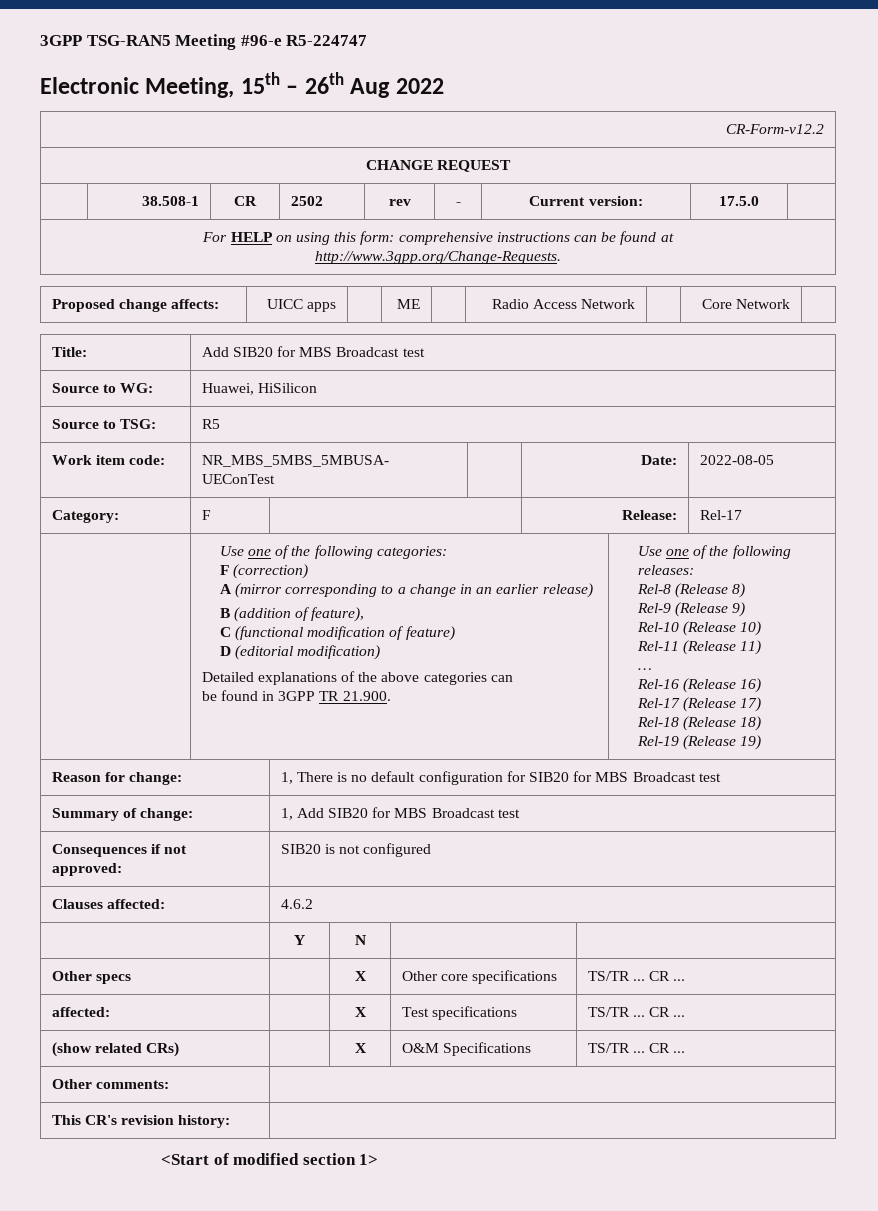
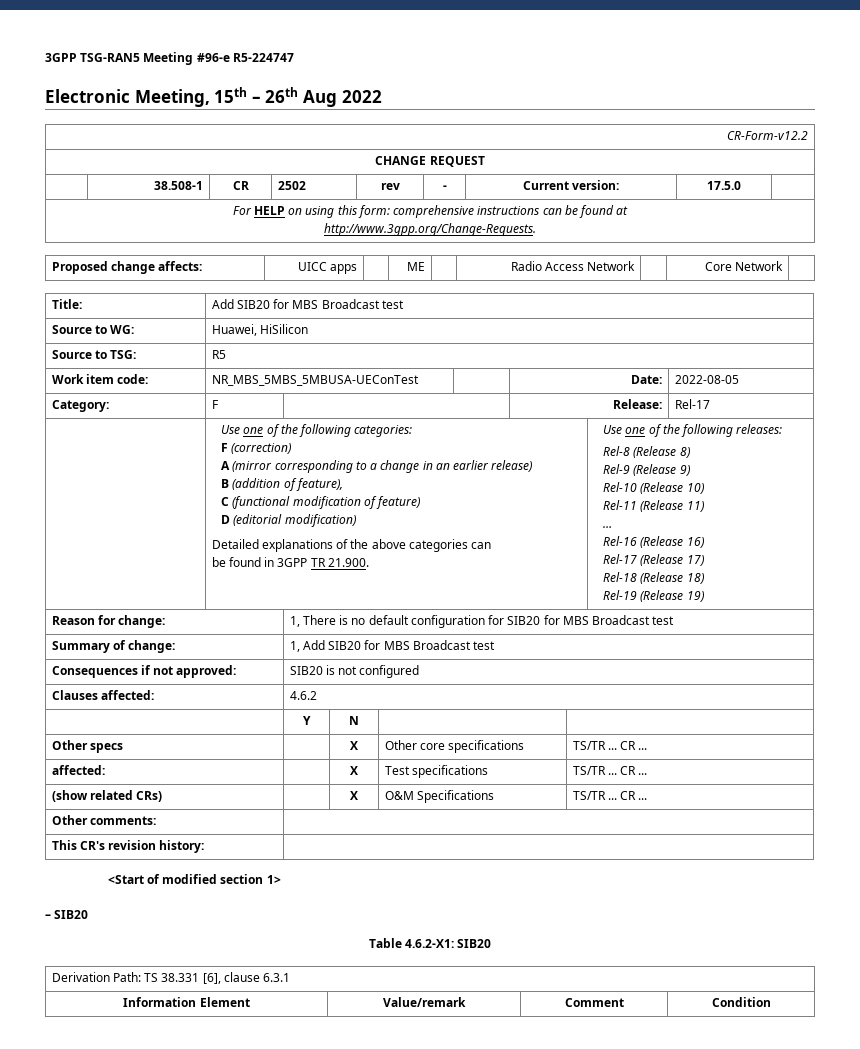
(379, 1159) none -> [45,910,89,919] [368,938,492,948] [51,972,291,984] [123,997,250,1007] [383,997,466,1007] [564,998,624,1007] [711,997,771,1007] // – SIB20 // Table 4.6.2-X1: SIB20 // Derivation Path: TS 38.331 [6], clause 6.3.1 // Information Element | Value/remark | Comment | Condition

